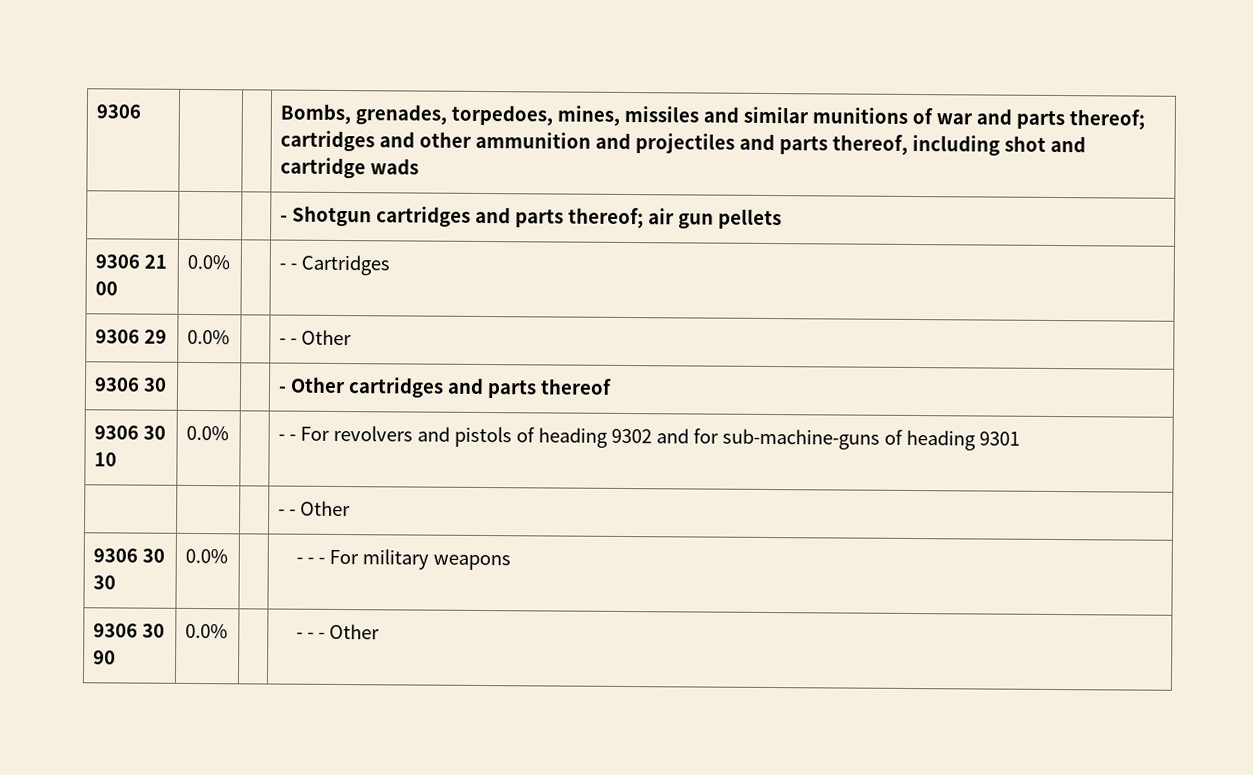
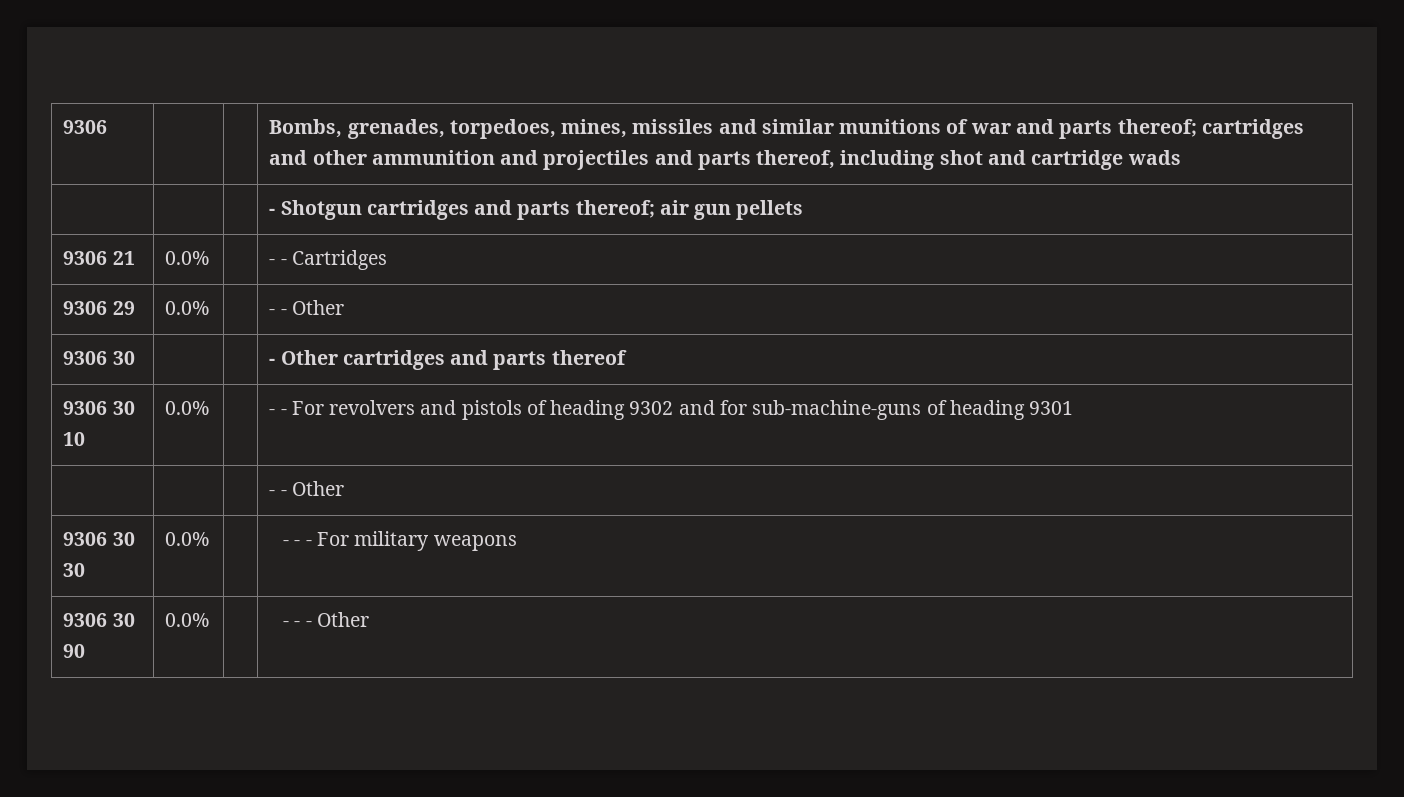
[94,281,118,296] 00 -> (135, 258) none

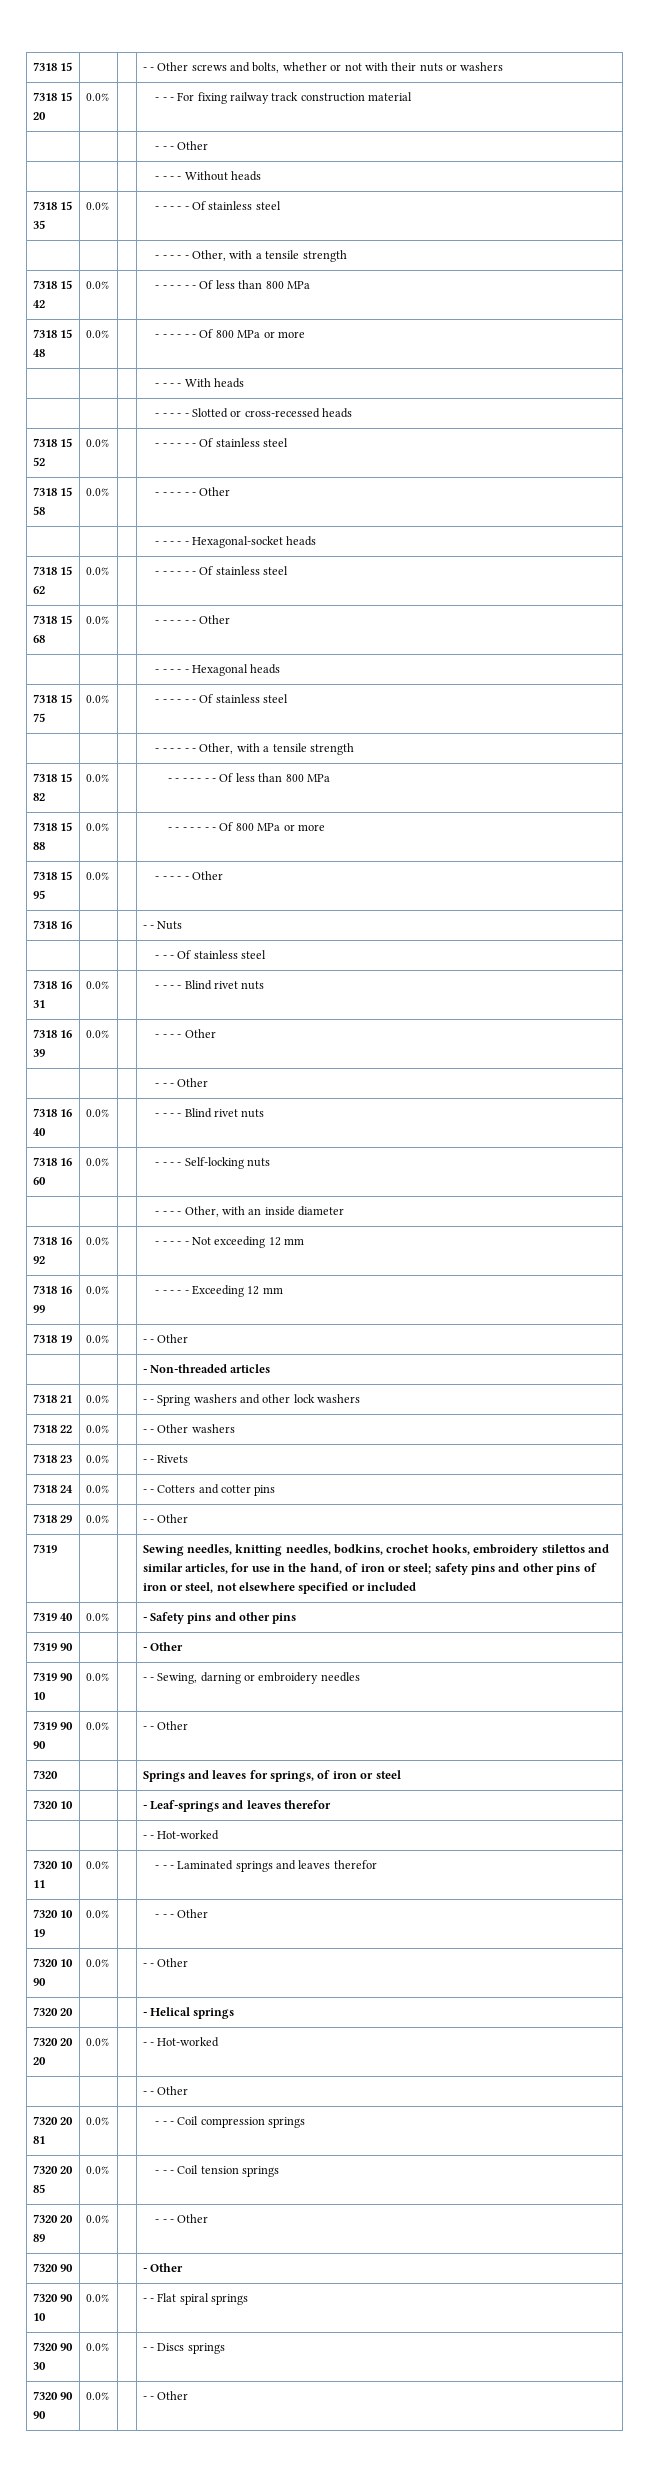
[63,120,108,134] [269,119,1304,139] [269,150,1181,170] [269,200,804,220] [63,251,135,265] [165,251,210,265] [269,250,387,270] [63,301,108,315] 9306 | | | Bombs, grenades, torpedoes, mines, missiles and similar munitions of war and parts thereof; cartridges and other ammunition and projectiles and parts thereof, including shot and cartridge wads // | | | - Shotgun cartridges and parts thereof; air gun pellets // 9306 21 | 0.0% | | - - Cartridges // 9306 -> [32,62,72,71] [142,62,504,73] [32,92,72,101] [32,112,46,120] [85,93,109,101] [155,92,413,104] [155,141,209,150] [155,171,262,181] [32,201,72,210] [32,220,45,229] [85,202,109,210] [155,201,281,210] [155,250,347,262] [32,280,72,289] [32,300,45,308] [85,281,109,289] [155,280,310,289] [32,329,72,338] [32,349,45,357] [85,330,109,338] [155,329,305,338] [155,378,245,388] [155,408,353,418] [32,438,72,447] [32,457,45,466] [85,439,109,447] [155,438,289,447] [32,487,72,496] [32,506,45,515] [85,488,109,496] [155,487,231,496] [155,536,317,548] [32,566,72,575] [32,586,45,594] [85,567,109,575] [155,566,289,575] [32,615,72,624] [32,635,45,643] [85,616,109,624] [155,615,231,624] [155,664,281,676] [32,694,72,703] [32,713,45,722] [85,695,109,703] [155,694,289,703] [155,743,354,755] [32,773,72,782] [32,793,45,801] [85,774,109,782] [167,773,330,782] [32,822,72,831] [32,842,45,850] [85,823,109,831] [167,822,325,831] [32,871,72,880] [32,890,45,899] [85,872,109,880] [155,871,224,880] [32,920,72,929] [142,921,183,930] [155,950,267,959] [32,980,72,989] [32,1000,45,1008] [85,981,109,989] [155,980,265,990] [32,1029,72,1038] [32,1049,45,1057] [85,1030,109,1038] [155,1029,216,1038] [155,1078,209,1087] [32,1108,72,1117] [32,1128,46,1136] [85,1109,109,1117] [155,1108,265,1118] [32,1157,72,1166] [32,1177,46,1185] [85,1158,109,1166] [155,1157,271,1169] [155,1206,345,1217] [32,1236,72,1245] [32,1256,45,1264] [85,1237,109,1245] [155,1236,305,1248] [32,1285,72,1294] [32,1305,45,1313] [85,1286,109,1294] [155,1285,283,1297] [32,1334,72,1343] [85,1335,109,1343] [142,1334,189,1343] [142,1364,271,1373] [32,1394,72,1403] [85,1395,109,1403] [142,1394,361,1406] [32,1424,72,1433] [85,1425,109,1433] [142,1424,235,1433] [32,1454,72,1463] [85,1455,109,1463] [142,1455,189,1463] [32,1484,73,1493] [85,1485,109,1493] [142,1484,276,1496] [32,1514,57,1523] 7318 15 | | | - - Other screws and bolts, whether or not with their nuts or washers // 7318 15 20 | 0.0% | | - - - For fixing railway track construction material // | | | - - - Other // | | | - - - - Without heads // 7318 15 35 | 0.0% | | - - - - - Of stainless steel // | | | - - - - - Other, with a tensile strength // 7318 15 42 | 0.0% | | - - - - - - Of less than 800 MPa // 7318 15 48 | 0.0% | | - - - - - - Of 800 MPa or more // | | | - - - - With heads // | | | - - - - - Slotted or cross-recessed heads // 7318 15 52 | 0.0% | | - - - - - - Of stainless steel // 7318 15 58 | 0.0% | | - - - - - - Other // | | | - - - - - Hexagonal-socket heads // 7318 15 62 | 0.0% | | - - - - - - Of stainless steel // 7318 15 68 | 0.0% | | - - - - - - Other // | | | - - - - - Hexagonal heads // 7318 15 75 | 0.0% | | - - - - - - Of stainless steel // | | | - - - - - - Other, with a tensile strength // 7318 15 82 | 0.0% | | - - - - - - - Of less than 800 MPa // 7318 15 88 | 0.0% | | - - - - - - - Of 800 MPa or more // 7318 15 95 | 0.0% | | - - - - - Other // 7318 16 | | | - - Nuts // | | | - - - Of stainless steel // 7318 16 31 | 0.0% | | - - - - Blind rivet nuts // 7318 16 39 | 0.0% | | - - - - Other // | | | - - - Other // 7318 16 40 | 0.0% | | - - - - Blind rivet nuts // 7318 16 60 | 0.0% | | - - - - Self-locking nuts // | | | - - - - Other, with an inside diameter // 7318 16 92 | 0.0% | | - - - - - Not exceeding 12 mm // 7318 16 99 | 0.0% | | - - - - - Exceeding 12 mm // 7318 19 | 0.0% | | - - Other // | | | - Non-threaded articles // 7318 21 | 0.0% | | - - Spring washers and other lock washers // 7318 22 | 0.0% | | - - Other washers // 7318 23 | 0.0% | | - - Rivets // 7318 24 | 0.0% | | - - Cotters and cotter pins // 7318
[63,351,135,365] [269,350,627,370] [63,401,135,415] [63,432,86,446] [165,401,210,415] [269,400,1074,420] [269,481,344,496] [63,532,135,546] [63,563,86,577] [165,532,210,546] [283,531,517,551] [63,613,135,627] [63,644,86,658] [165,613,210,627] [283,612,369,627] 9306 30 | | | - Other cartridges and parts thereof // 9306 30 10 | 0.0% | | - - For revolvers and pistols of heading 9302 and for sub-machine-guns of heading 9301 // | | | - - Other // 9306 30 30 | 0.0% | | - - - For military weapons // 9306 30 90 | 0.0% | | - - - Other -> [32,1544,57,1553] [142,1544,609,1556] [142,1563,597,1575] [142,1582,417,1594] [32,1612,73,1621] [85,1613,109,1621] [142,1612,297,1624] [32,1642,73,1651] [142,1642,183,1651] [32,1672,73,1681] [32,1692,46,1700] [85,1673,109,1681] [142,1672,360,1684] [32,1721,73,1730] [32,1741,46,1749] [85,1722,109,1730] [142,1721,189,1730] [32,1770,58,1779] [142,1770,401,1782] [32,1800,73,1809] [142,1800,332,1812] [142,1830,220,1840] [32,1860,73,1869] [32,1880,45,1888] [85,1861,109,1869] [155,1860,377,1872] [32,1909,73,1918] [32,1929,45,1937] [85,1910,109,1918] [155,1909,209,1918] [32,1958,73,1967] [32,1978,46,1986] [85,1959,109,1967] [142,1958,189,1967] [32,2007,73,2016] [142,2007,235,2019] [32,2037,73,2046] [32,2057,46,2065] [85,2038,109,2046] [142,2037,220,2047] [142,2086,189,2095] [32,2116,73,2125] [32,2136,45,2144] [85,2117,109,2125] [155,2116,306,2128] [32,2165,73,2174] [32,2184,45,2193] [85,2166,109,2174] [155,2165,280,2177] [32,2214,73,2223] [32,2234,45,2242] [85,2215,109,2223] [155,2214,209,2223] [32,2263,73,2272] [142,2263,183,2272] [32,2293,73,2302] [32,2313,46,2321] [85,2294,109,2302] [142,2293,249,2305] [32,2342,73,2351] [32,2362,46,2370] [85,2343,109,2351] [142,2343,225,2354] [32,2391,73,2400] [32,2411,46,2419] [85,2392,109,2400] [142,2391,189,2400] 7319 | | | Sewing needles, knitting needles, bodkins, crochet hooks, embroidery stilettos and similar articles, for use in the hand, of iron or steel; safety pins and other pins of iron or steel, not elsewhere specified or included // 7319 40 | 0.0% | | - Safety pins and other pins // 7319 90 | | | - Other // 7319 90 10 | 0.0% | | - - Sewing, darning or embroidery needles // 7319 90 90 | 0.0% | | - - Other // 7320 | | | Springs and leaves for springs, of iron or steel // 7320 10 | | | - Leaf-springs and leaves therefor // | | | - - Hot-worked // 7320 10 11 | 0.0% | | - - - Laminated springs and leaves therefor // 7320 10 19 | 0.0% | | - - - Other // 7320 10 90 | 0.0% | | - - Other // 7320 20 | | | - Helical springs // 7320 20 20 | 0.0% | | - - Hot-worked // | | | - - Other // 7320 20 81 | 0.0% | | - - - Coil compression springs // 7320 20 85 | 0.0% | | - - - Coil tension springs // 7320 20 89 | 0.0% | | - - - Other // 7320 90 | | | - Other // 7320 90 10 | 0.0% | | - - Flat spiral springs // 7320 90 30 | 0.0% | | - - Discs springs // 7320 90 90 | 0.0% | | - - Other

